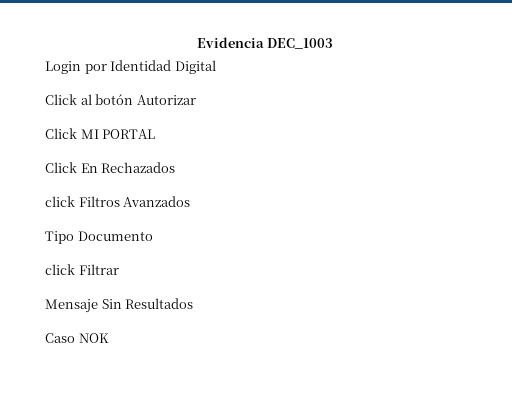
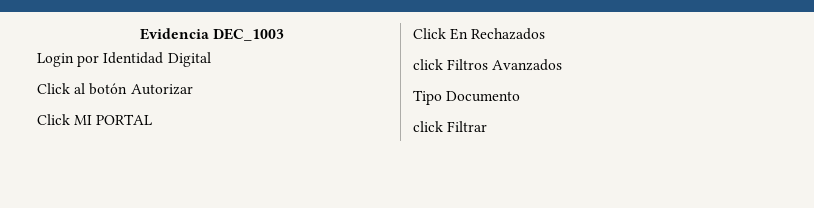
[45,298,194,313] [45,333,109,343] // Mensaje Sin Resultados // Caso NOK -> (488, 126) none

